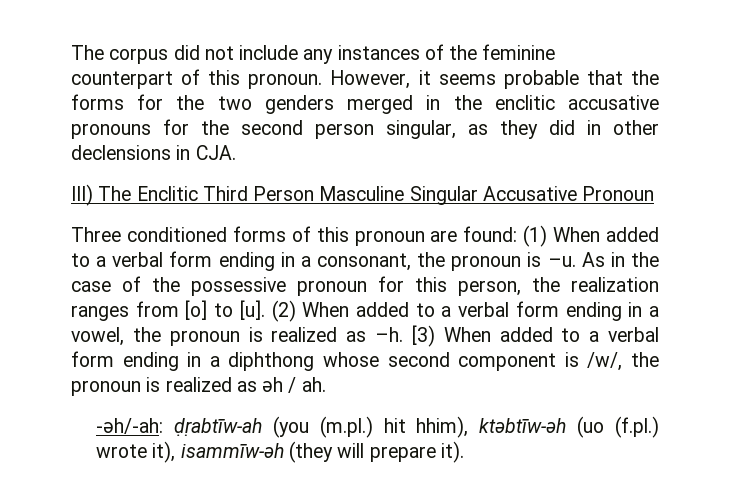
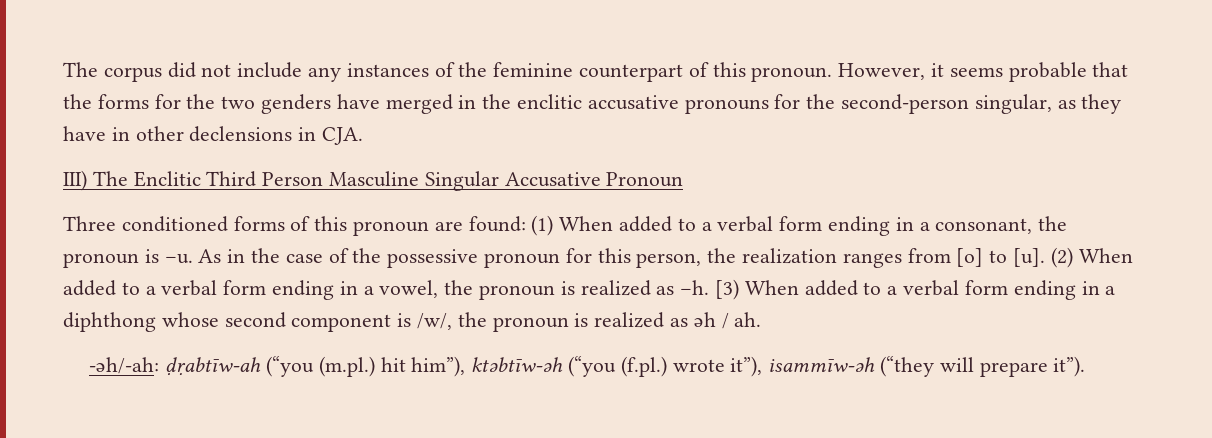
(334, 104) none -> [336,94,380,109] have
[241,120,374,139] second person -> [841,94,970,114] second-person
[549,120,575,135] did -> [63,126,106,141] have
[272,416,309,438] (you -> [265,356,314,377] (“you
[416,416,659,438] [96,441,333,463] hhim), ktəbtīw-əh (uo (f.pl.) wrote it), isammīw-əh (they -> [411,356,935,377] him”), ktəbtīw-əh (“you (f.pl.) wrote it”), isammīw-əh (“they
[440,441,464,463] it). -> [1053,356,1086,377] it”).

